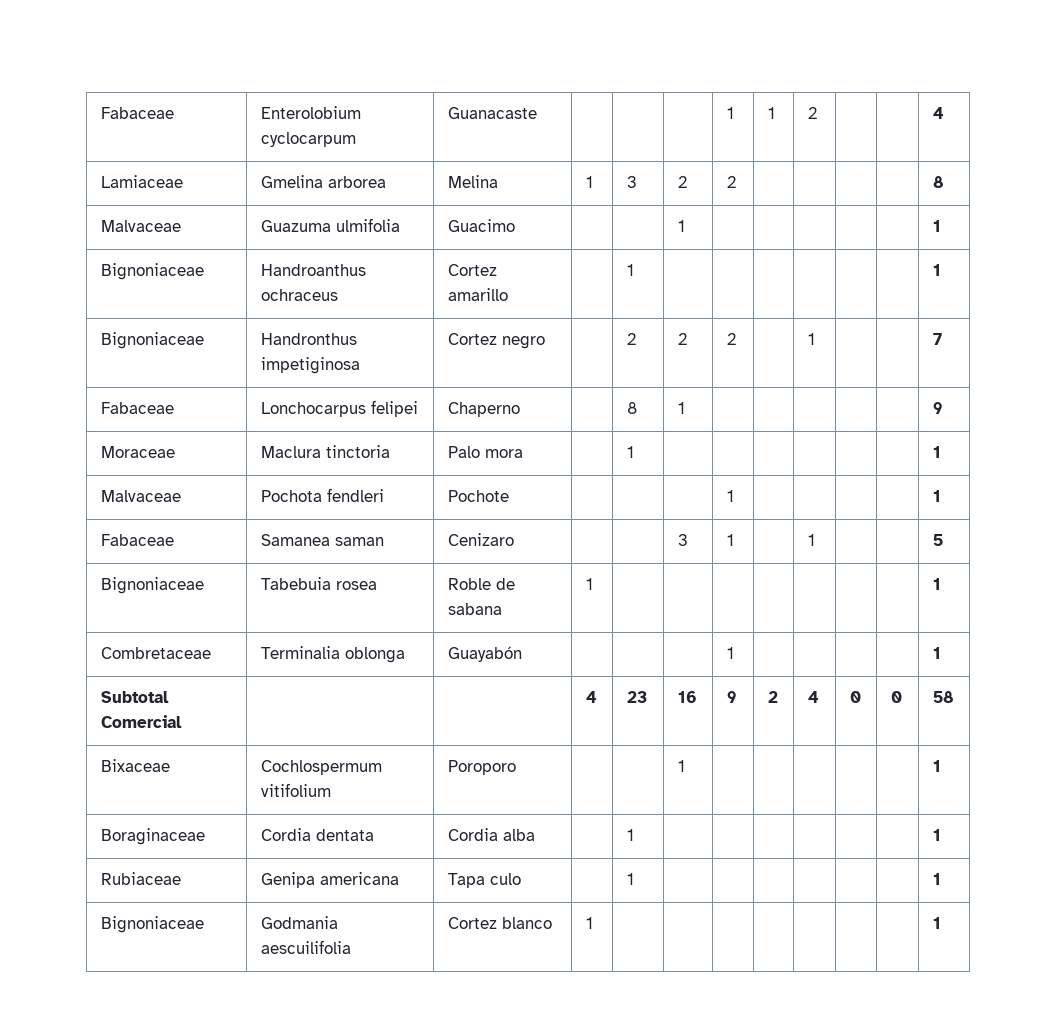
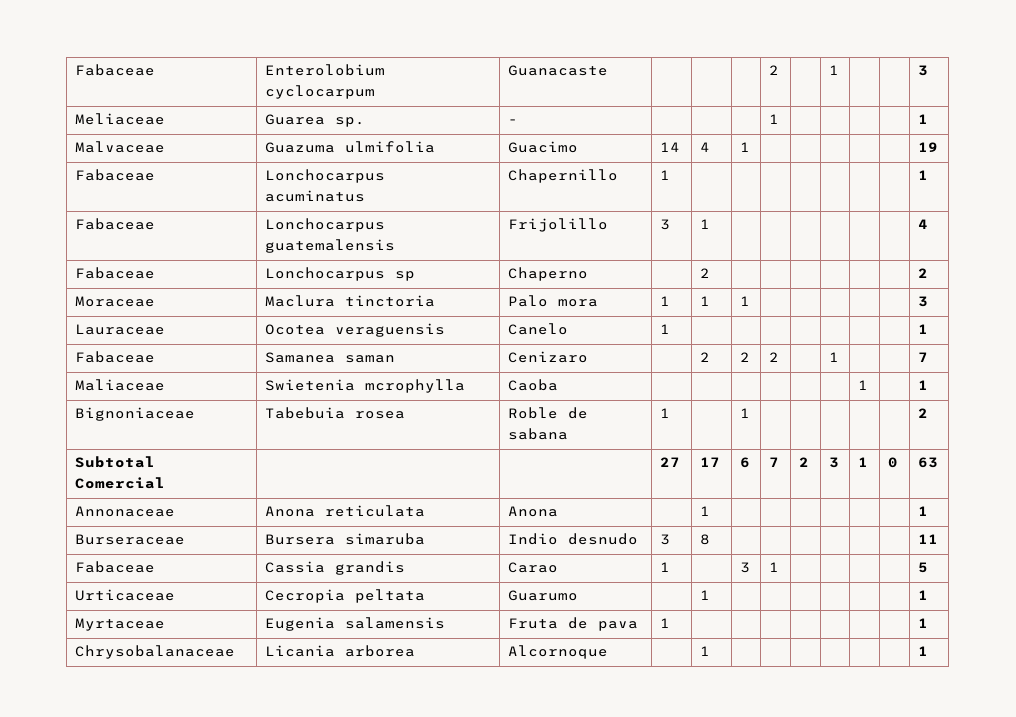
[726,107,734,119] [767,107,775,119] [807,107,817,119] [932,107,944,119] [100,175,183,188] [260,175,386,188] [447,175,498,188] [585,176,593,188] [626,176,637,188] [677,176,687,188] [726,176,736,188] [932,176,944,188] [100,220,181,232] [260,218,400,232] [447,219,515,232] [677,220,685,232] [932,220,941,232] [100,263,204,280] [260,264,366,276] [260,289,338,301] [447,264,497,276] [447,288,508,301] [626,264,634,276] [932,264,941,276] [100,332,204,349] [260,333,357,345] [260,357,360,374] [447,333,545,349] 1 | 1 | 2 | | | 4 // Lamiaceae | Gmelina arborea | Melina | 1 | 3 | 2 | 2 | | | | | 8 // Malvaceae | Guazuma ulmifolia | Guacimo | | | 1 | | | | | | 1 // Bignoniaceae | Handroanthus ochraceus | Cortez amarillo | | 1 | | | | | | | 1 // Bignoniaceae | Handronthus impetiginosa | Cortez negro -> [769,65,780,75] [829,65,840,75] [918,65,929,76] [75,113,166,125] [265,114,366,127] [508,119,519,124] [769,114,780,124] [918,114,929,124] [75,141,166,153] [265,141,436,153] [508,141,579,153] [660,142,681,152] [700,142,711,152] [740,142,751,152] [918,142,939,152] [75,169,156,181] [265,169,386,183] [265,190,366,202] [508,169,619,183] [660,170,671,180] [918,170,929,180] [75,218,156,230] [265,218,386,232] [265,239,396,253] [508,218,609,232] [660,219,671,230] [700,219,711,229] [918,219,929,229] [75,267,156,279] [265,267,416,281] [508,267,589,281] [700,268,711,278] [918,268,929,278] [75,296,156,307] [265,295,436,307] [508,295,599,307] [660,296,671,306] [700,296,711,306] [740,296,751,306] [918,296,929,307] [75,324,166,335] [265,323,446,337] [508,323,569,335] [660,324,671,334] [918,324,929,334] [75,351,156,363] [265,352,396,363] [508,351,589,363] 2 | | 1 | | | 3 // Meliaceae | Guarea sp. | - | | | | 1 | | | | | 1 // Malvaceae | Guazuma ulmifolia | Guacimo | 14 | 4 | 1 | | | | | | 19 // Fabaceae | Lonchocarpus acuminatus | Chapernillo | 1 | | | | | | | | 1 // Fabaceae | Lonchocarpus guatemalensis | Frijolillo | 3 | 1 | | | | | | | 4 // Fabaceae | Lonchocarpus sp | Chaperno | | 2 | | | | | | | 2 // Moraceae | Maclura tinctoria | Palo mora | 1 | 1 | 1 | | | | | | 3 // Lauraceae | Ocotea veraguensis | Canelo | 1 | | | | | | | | 1 // Fabaceae | Samanea saman | Cenizaro
[100,402,174,414] [260,400,418,417] [447,402,520,417] [626,402,637,414] [677,402,685,414] [932,402,943,414] [100,446,175,458] [260,445,390,458] [447,446,523,458] [626,446,634,458] [932,446,941,458] [100,490,181,502] [260,488,384,502] [447,490,509,502] [726,490,734,502] [932,490,941,502] [100,534,174,546] [260,534,384,546] [447,533,514,546] [677,534,688,546] [726,534,734,546] [807,534,815,546] [932,534,943,546] Fabaceae | Lonchocarpus felipei | Chaperno | | 8 | 1 | | | | | | 9 // Moraceae | Maclura tinctoria | Palo mora | | 1 | | | | | | | 1 // Malvaceae | Pochota fendleri | Pochote | | | | 1 | | | | | 1 // Fabaceae | Samanea saman | Cenizaro | | | 3 | 1 | | 1 | | | 5 -> [75,379,166,391] [265,379,466,393] [508,379,559,391] [858,380,869,390] [918,380,929,390] Maliaceae | Swietenia mcrophylla | Caoba | | | | | | | 1 | | 1
[932,578,941,590] [100,647,211,659] [260,646,405,663] [447,646,522,662] [726,647,734,659] [932,647,941,659] [100,691,169,703] [100,715,182,728] [585,691,597,703] [626,691,647,703] [677,691,697,703] [726,691,737,703] [767,691,778,703] [807,691,819,703] [849,691,861,703] [890,691,902,703] [932,691,954,703] [100,759,170,772] [260,760,382,775] [260,783,331,797] [447,760,516,775] [677,760,685,772] [932,760,941,772] [100,828,205,845] [260,828,374,841] [447,828,535,841] [626,829,634,841] [932,829,941,841] [100,872,181,885] [260,872,399,888] [447,873,521,888] [626,873,634,885] [932,873,941,885] [100,916,204,933] [260,916,338,929] [260,940,351,954] [447,917,552,929] [585,917,593,929] | | | | | | 1 // Combretaceae | Terminalia oblonga | Guayabón | | | | 1 | | | | | 1 // Subtotal Comercial | | | 4 | 23 | 16 | 9 | 2 | 4 | 0 | 0 | 58 // Bixaceae | Cochlospermum vitifolium | Poroporo | | | 1 | | | | | | 1 // Boraginaceae | Cordia dentata | Cordia alba | | 1 | | | | | | | 1 // Rubiaceae | Genipa americana | Tapa culo | | 1 | | | | | | | 1 // Bignoniaceae | Godmania aescuilifolia | Cortez blanco | 1 | -> [740,408,751,418] [918,408,929,418] [75,456,156,468] [75,477,166,489] [660,457,681,467] [700,457,721,467] [740,457,751,468] [769,457,780,467] [799,457,810,467] [829,457,840,468] [858,457,869,467] [888,457,899,468] [918,457,939,468] [75,506,176,517] [265,505,426,517] [508,506,559,517] [700,506,711,516] [918,506,929,516] [75,534,186,545] [265,533,426,545] [508,533,639,545] [660,534,671,545] [700,534,711,545] [918,534,939,544] [75,561,156,573] [265,561,406,575] [508,562,559,573] [660,562,671,572] [740,562,751,573] [769,562,780,572] [918,562,929,573] [75,589,176,601] [265,589,426,603] [508,590,579,601] [700,590,711,600] [918,590,929,600] [75,618,166,631] [265,617,446,631] [508,617,639,631] [660,618,671,628] [918,618,929,628] [75,645,236,659] [265,645,416,657] [508,645,609,659] [700,646,711,656] 1 | | | | | | 2 // Subtotal Comercial | | | 27 | 17 | 6 | 7 | 2 | 3 | 1 | 0 | 63 // Annonaceae | Anona reticulata | Anona | | 1 | | | | | | | 1 // Burseraceae | Bursera simaruba | Indio desnudo | 3 | 8 | | | | | | | 11 // Fabaceae | Cassia grandis | Carao | 1 | | 3 | 1 | | | | | 5 // Urticaceae | Cecropia peltata | Guarumo | | 1 | | | | | | | 1 // Myrtaceae | Eugenia salamensis | Fruta de pava | 1 | | | | | | | | 1 // Chrysobalanaceae | Licania arborea | Alcornoque | | 1

